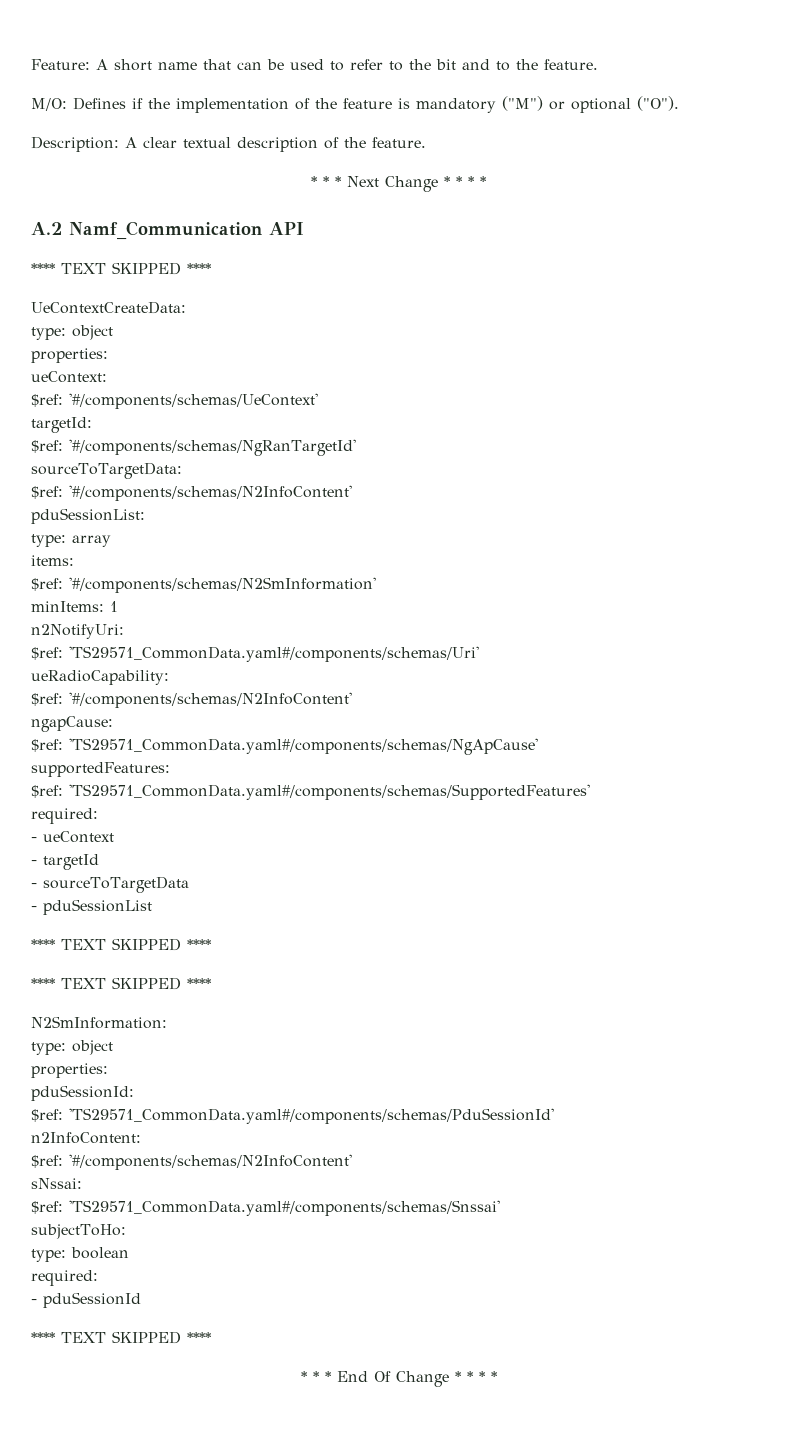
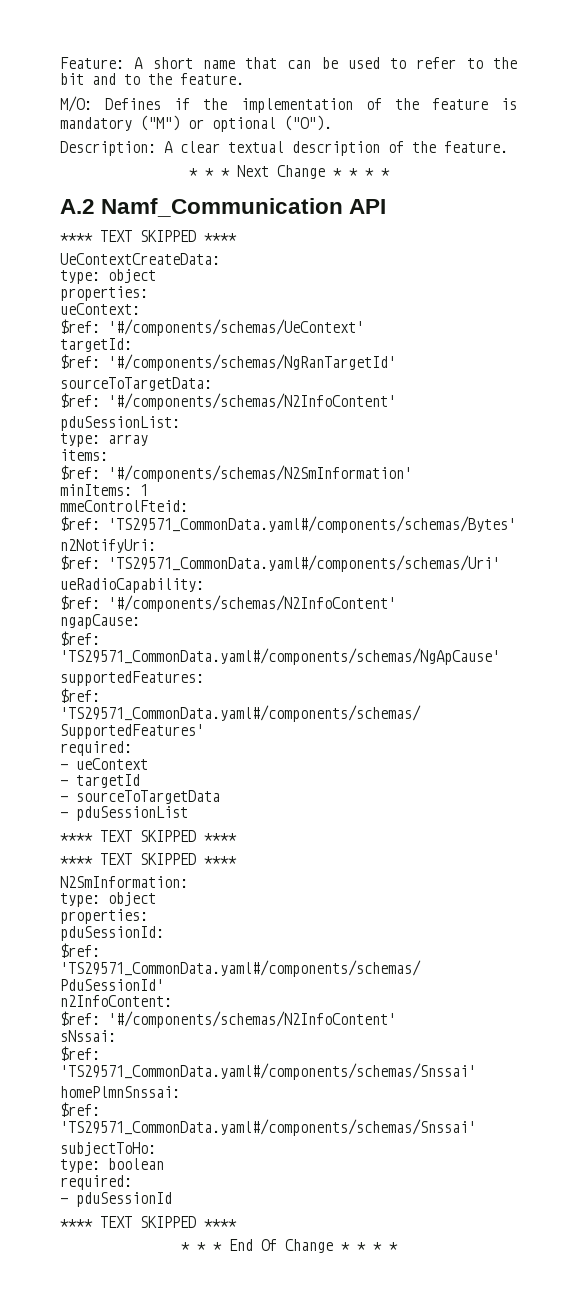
(118, 606) none -> [60,500,188,512] [60,516,516,533] // mmeControlFteid: // $ref: 'TS29571_CommonData.yaml#/components/schemas/Bytes'
(500, 1208) none -> [60,1086,180,1098] [60,1102,100,1117] [60,1119,476,1136] // homePlmnSnssai: // $ref: 'TS29571_CommonData.yaml#/components/schemas/Snssai'

